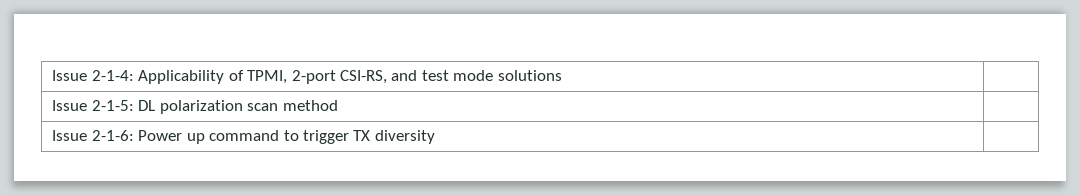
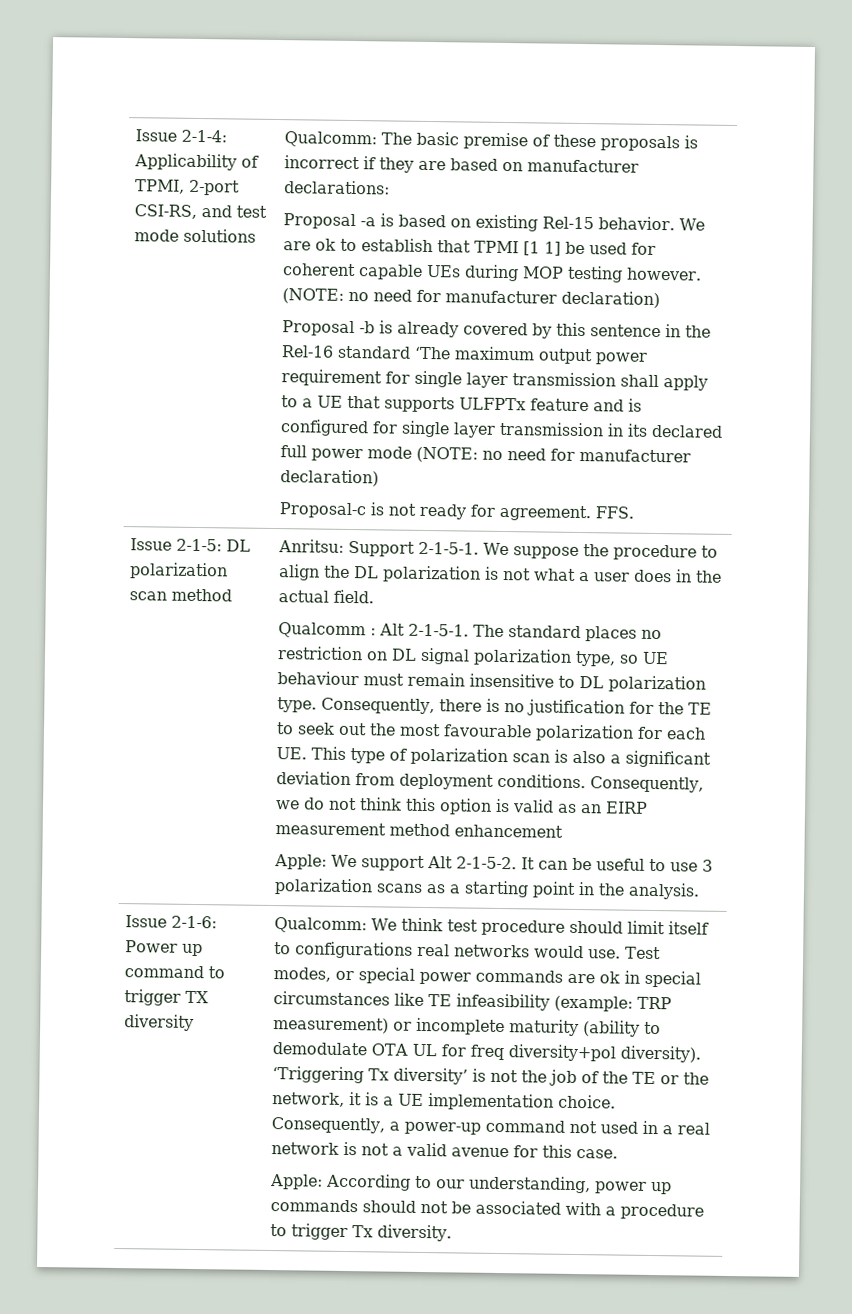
(562, 75) none -> [283,131,698,152] [283,155,639,173] [283,180,390,195] [282,213,705,232] [282,238,656,256] [281,263,702,283] [281,288,660,309] [281,320,711,339] [280,345,647,365] [280,369,708,391] [280,395,642,413] [279,419,723,438] [279,445,691,463] [279,469,379,487] [278,502,634,522] Qualcomm: The basic premise of these proposals is incorrect if they are based on manufacturer declarations: // Proposal -a is based on existing Rel-15 behavior. We are ok to establish that TPMI [1 1] be used for coherent capable UEs during MOP testing however. (NOTE: no need for manufacturer declaration) // Proposal -b is already covered by this sentence in the Rel-16 standard ‘The maximum output power requirement for single layer transmission shall apply to a UE that supports ULFPTx feature and is configured for single layer transmission in its declared full power mode (NOTE: no need for manufacturer declaration) // Proposal-c is not ready for agreement. FFS.
(338, 105) none -> [277,539,718,561] [277,564,722,583] [277,589,374,604] [277,622,662,642] [276,646,669,667] [276,671,706,693] [276,697,712,717] [275,722,706,742] [275,746,711,768] [275,771,704,793] [274,797,648,815] [274,822,563,838] [273,854,713,872] [273,878,700,900] Anritsu: Support 2-1-5-1. We suppose the procedure to align the DL polarization is not what a user does in the actual field. // Qualcomm : Alt 2-1-5-1. The standard places no restriction on DL signal polarization type, so UE behaviour must remain insensitive to DL polarization type. Consequently, there is no justification for the TE to seek out the most favourable polarization for each UE. This type of polarization scan is also a significant deviation from deployment conditions. Consequently, we do not think this option is valid as an EIRP measurement method enhancement // Apple: We support Alt 2-1-5-2. It can be useful to use 3 polarization scans as a starting point in the analysis.
(435, 137) none -> [273,917,709,936] [273,941,661,960] [272,967,701,988] [272,991,672,1012] [272,1017,661,1037] [271,1042,701,1063] [271,1066,709,1087] [271,1092,616,1111] [270,1117,710,1135] [270,1141,618,1159] [269,1173,672,1195] [269,1199,704,1220] [269,1223,452,1242] Qualcomm: We think test procedure should limit itself to configurations real networks would use. Test modes, or special power commands are ok in special circumstances like TE infeasibility (example: TRP measurement) or incomplete maturity (ability to demodulate OTA UL for freq diversity+pol diversity). ‘Triggering Tx diversity’ is not the job of the TE or the network, it is a UE implementation choice. Consequently, a power-up command not used in a real network is not a valid avenue for this case. // Apple: According to our understanding, power up commands should not be associated with a procedure to trigger Tx diversity.

